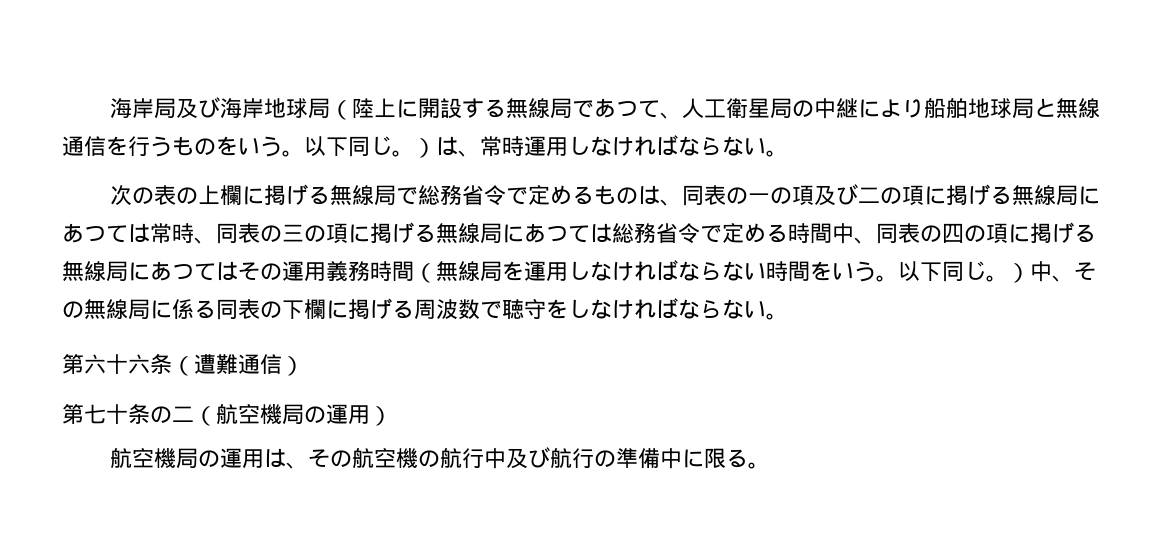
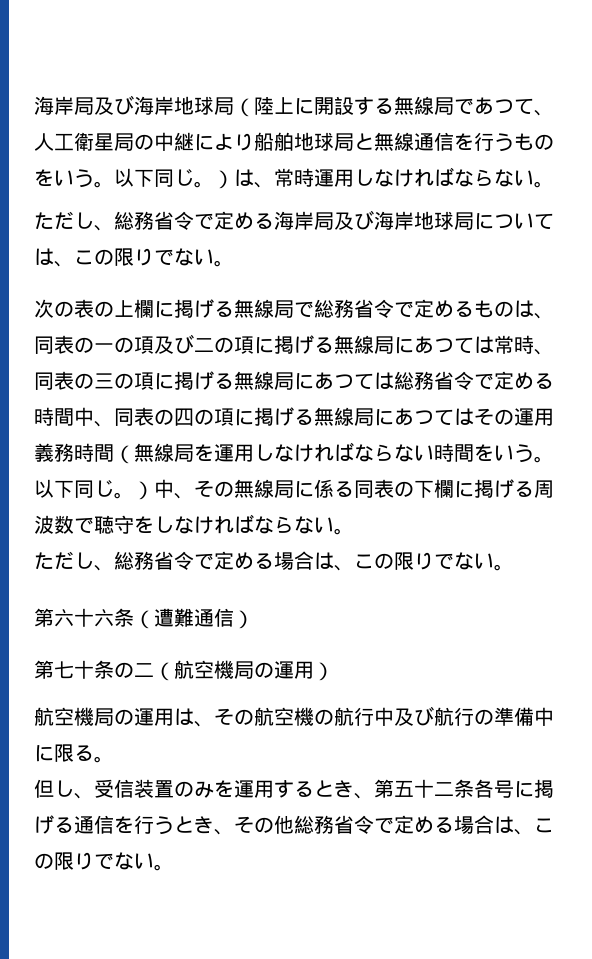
(788, 153) none -> [34,210,554,231] [34,248,234,267] // ただし、総務省令で定める海岸局及び海岸地球局については、この限りでない。
(788, 316) none -> [34,551,514,571] // ただし、総務省令で定める場合は、この限りでない。
(770, 465) none -> [34,779,554,799] [34,815,554,835] [34,852,174,871] // 但し、受信装置のみを運用するとき、第五十二条各号に掲げる通信を行うとき、その他総務省令で定める場合は、この限りでない。

